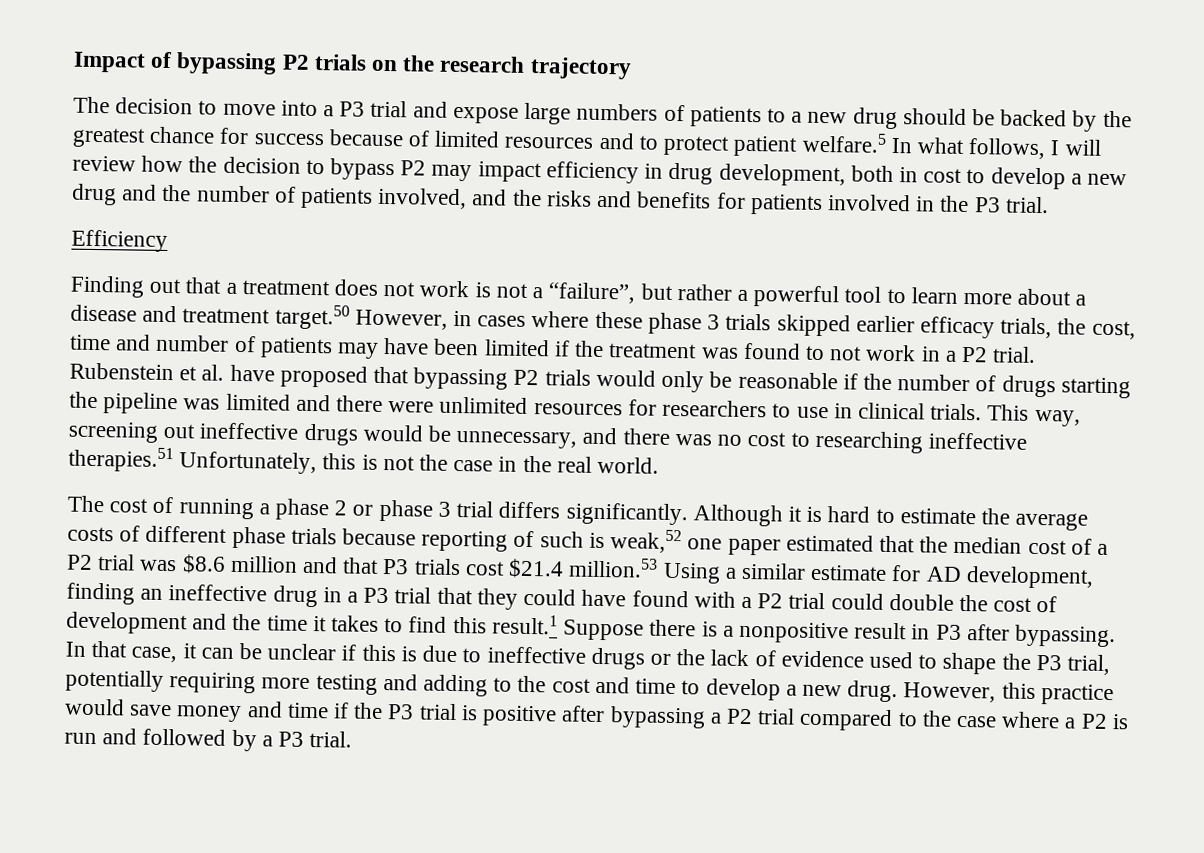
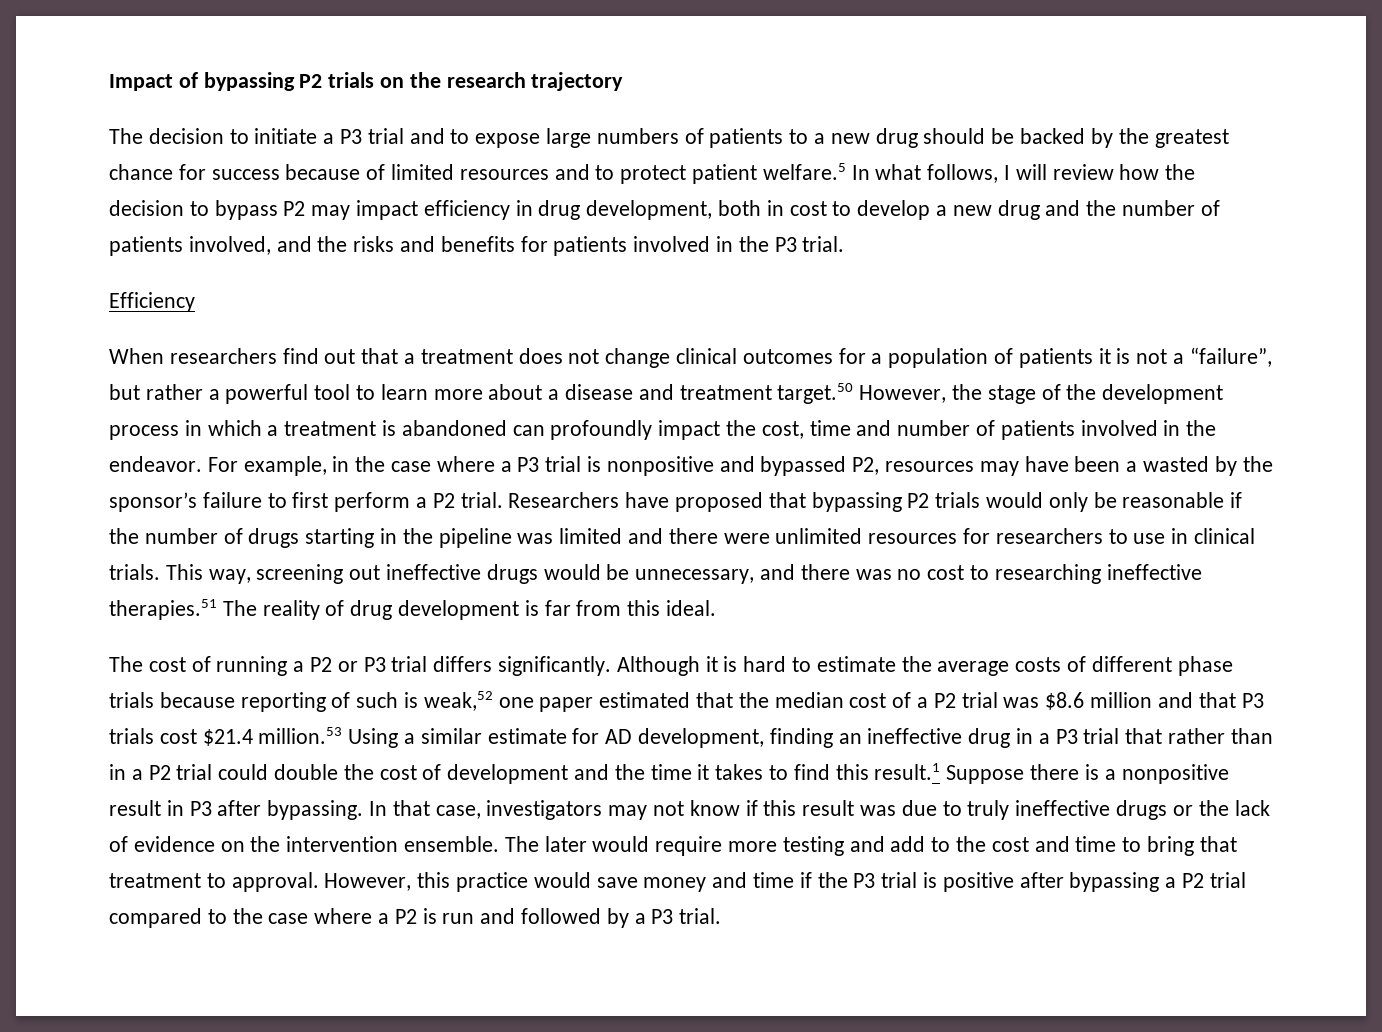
[222,100,318,117] move into -> [254,128,318,144] initiate
(448, 109) none -> [450,129,470,144] to
[70,275,145,298] Finding -> [109,348,319,364] When researchers find
[419,280,470,298] work -> [605,348,1111,368] change clinical outcomes for a population of patients it
[453,310,1053,339] in cases where these phase 3 trials skipped earlier efficacy trials, -> [952,384,1224,404] [109,420,721,440] the stage of the development process in which a treatment is abandoned can profoundly impact
[337,337,1037,363] [69,362,225,381] may have been limited if the treatment was found to not work in a P2 trial. Rubenstein et al. -> [1080,420,1217,436] [109,456,1273,476] [109,492,620,512] involved in the endeavor. For example, in the case where a P3 trial is nonpositive and bypassed P2, resources may have been a wasted by the sponsor’s failure to first perform a P2 trial. Researchers
(1131, 388) none -> [380,528,398,544] in
[179,451,660,475] Unfortunately, this is not the case in the real world. -> [222,600,717,620] The reality of drug development is far from this ideal.
[275,498,451,522] phase 2 or phase 3 -> [310,657,386,672] P2 or P3
[476,588,736,610] they could have found with -> [1168,728,1273,744] [109,764,126,780] rather than in
[182,643,417,662] it can be unclear if this is -> [486,800,897,820] investigators may not know if this result was
(482, 655) none -> [967,800,1010,820] truly
[868,651,1111,676] [65,669,257,694] used to shape the P3 trial, potentially requiring -> [220,836,723,856] on the intervention ensemble. The later would require
[423,674,489,697] adding -> [890,836,926,852] add
[705,678,899,703] develop a new drug. -> [1147,836,1237,856] [109,872,319,892] bring that treatment to approval.

